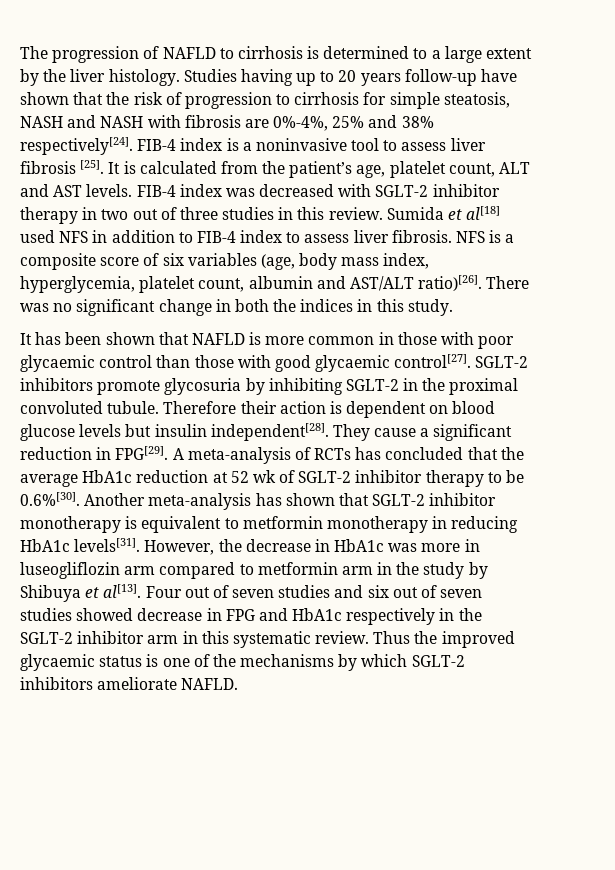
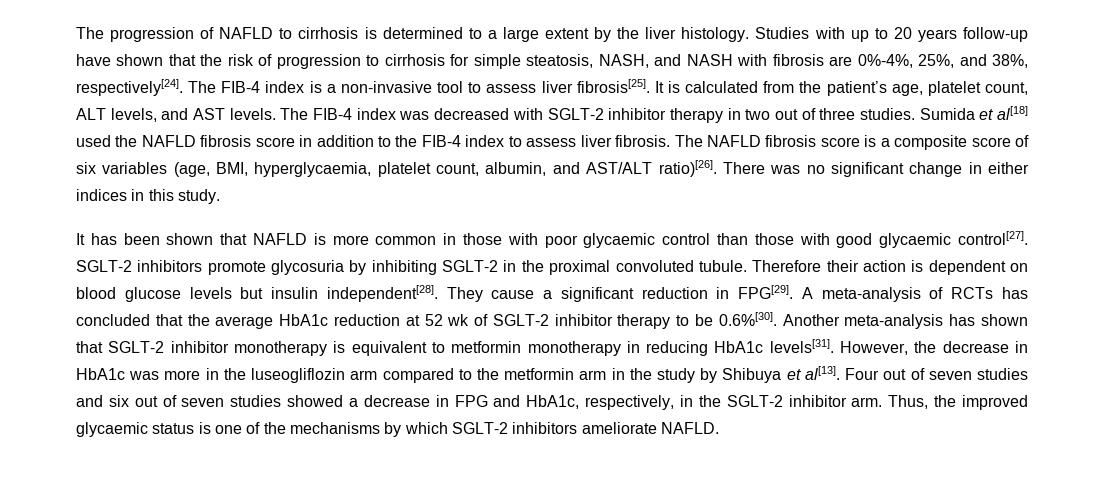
[240,69,293,86] having -> [814,27,845,39] with
[20,116,63,128] NASH -> [598,54,649,68] NASH,
[332,115,434,128] [20,137,133,155] 25% and 38% respectively[24]. -> [918,54,1028,68] [76,79,217,96] 25%, and 38%, respectively[24]. The
[255,138,347,151] noninvasive -> [340,81,432,93] non-invasive
[20,160,105,174] fibrosis [25]. -> [576,79,650,93] fibrosis[25].
(531, 168) none -> [110,108,157,122] levels,
(133, 190) none -> [280,108,309,120] The
[222,206,501,220] [20,230,89,243] studies in this review. Sumida et al[18] used NFS -> [859,106,1028,120] [76,135,295,147] studies. Sumida et al[18] used the NAFLD fibrosis score
(193, 237) none -> [395,135,418,147] the
[456,231,486,243] NFS -> [674,135,860,147] The NAFLD fibrosis score
[299,253,430,270] [20,276,313,293] body mass index, hyperglycemia, platelet count, albumin -> [216,162,547,177] BMI, hyperglycaemia, platelet count, albumin,
[234,299,297,312] both the -> [988,162,1030,174] either
(480, 545) none -> [223,368,246,380] the
(254, 569) none -> [476,368,499,380] the
(134, 614) none -> [349,398,358,407] a
[292,608,436,625] HbA1c respectively -> [526,395,675,410] HbA1c, respectively,
[147,631,411,648] arm in this systematic review. Thus -> [851,395,929,409] arm. Thus,

